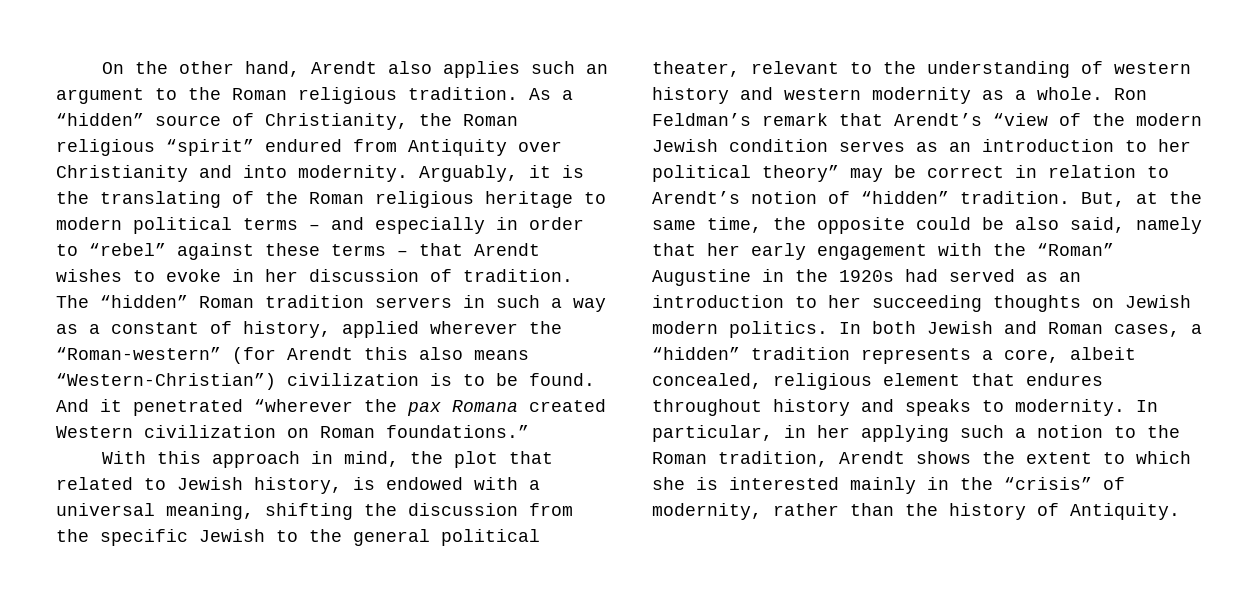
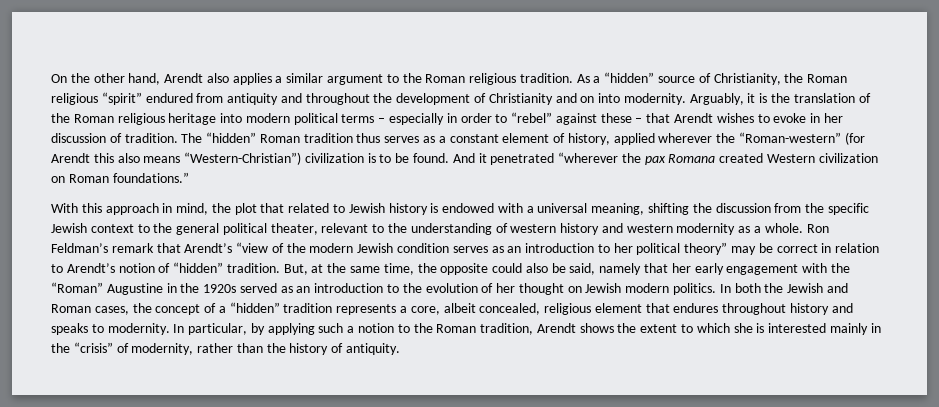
[530,61,608,74] such an -> [275,73,324,83] a similar
[408,139,562,156] Antiquity over -> [227,93,487,105] antiquity and throughout the development of
(232, 171) none -> [580,96,595,103] on
[100,191,221,208] translating -> [793,93,855,103] translation
[584,192,606,204] to -> [220,113,243,123] into
[331,217,364,230] and -> (386, 120) none
[331,244,386,256] terms -> (632, 118) none
[375,295,606,312] servers in such a way -> [356,133,420,143] thus serves
(199, 328) none -> [502,133,550,143] element
[254,477,342,494] history, -> [388,203,428,215] history
(265, 535) none -> [90,224,134,233] context
[982,217,1059,230] be also -> [525,263,566,273] also be
[905,269,938,282] had -> (237, 288) none
[828,295,1081,312] her succeeding thoughts -> [402,283,564,295] the evolution of her thought
(916, 327) none -> [764,283,784,293] the
(1180, 330) none -> [132,303,217,315] the concept of
[784,425,850,438] in her -> [250,323,265,335] by
[1070,503,1180,520] Antiquity. -> [346,343,401,355] antiquity.

